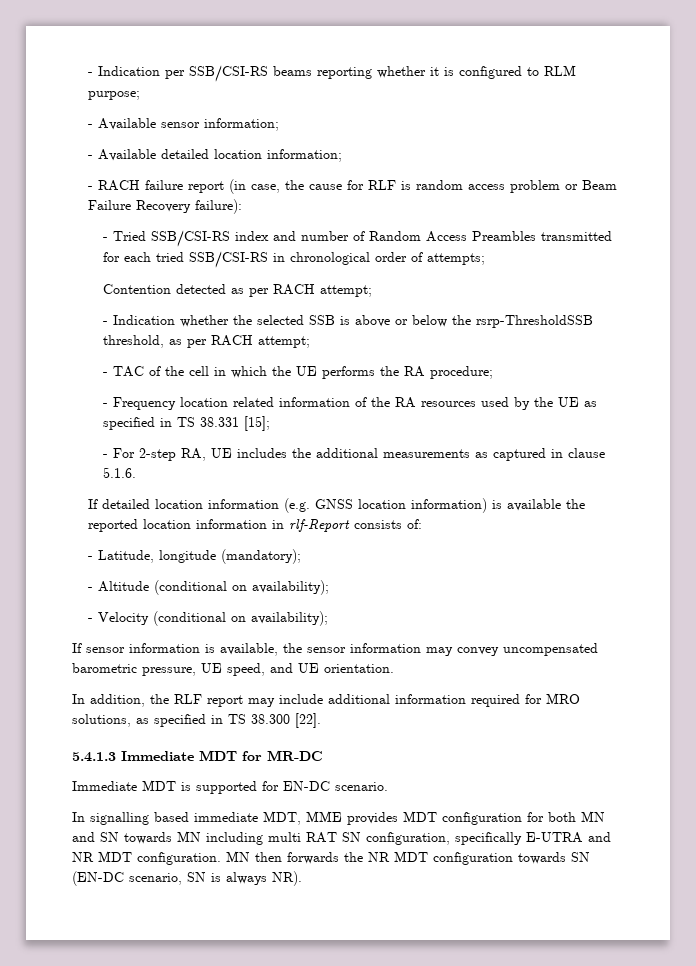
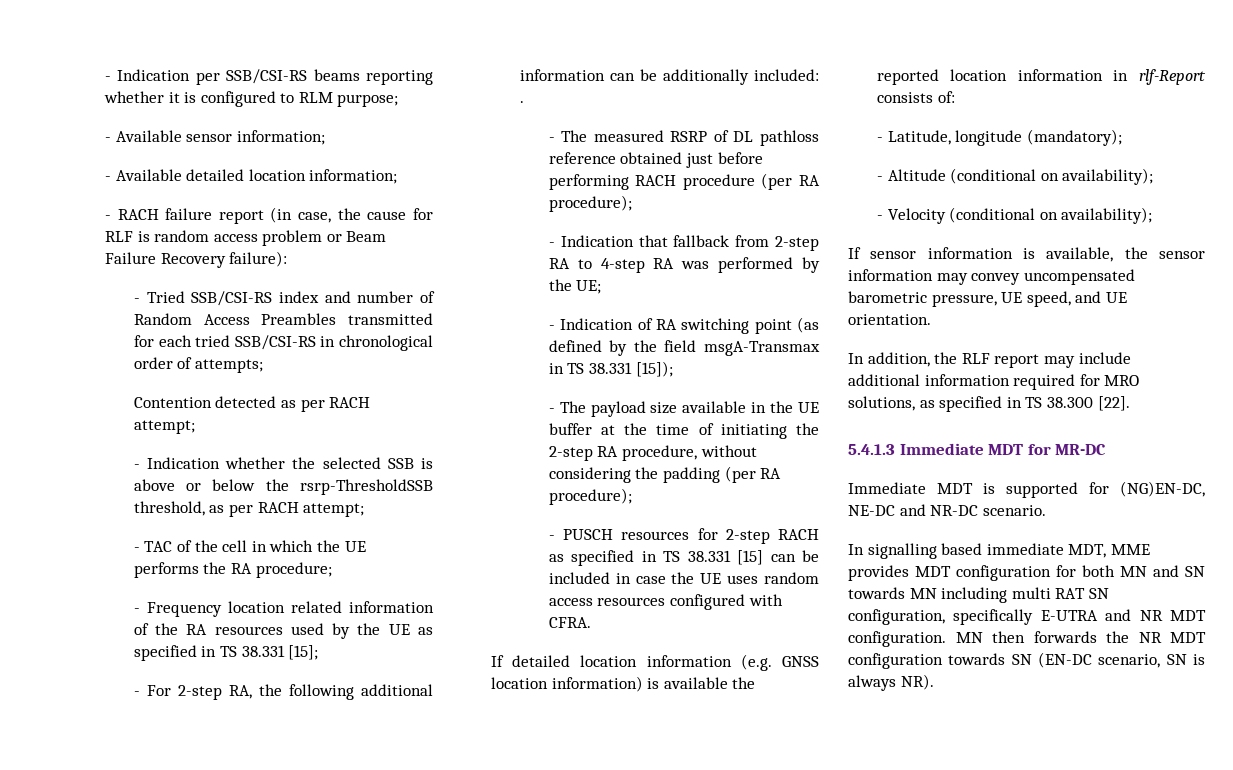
[211,448,606,461] [103,467,137,478] UE includes the additional measurements as captured in clause 5.1.6. -> [258,684,433,700] [519,69,819,85] [519,101,524,103] [548,130,819,146] [548,152,763,168] [548,173,820,190] [548,195,632,212] [548,235,819,251] [548,257,820,273] [548,279,602,294] [548,317,819,334] [548,340,820,356] [548,361,673,377] [548,401,819,417] [548,423,819,439] [548,445,757,461] [548,466,782,483] [548,488,632,505] [548,528,819,544] [548,550,819,566] [548,572,819,584] [548,594,783,610] [548,617,591,628] the following additional information can be additionally included: . // - The measured RSRP of DL pathloss reference obtained just before performing RACH procedure (per RA procedure); // - Indication that fallback from 2-step RA to 4-step RA was performed by the UE; // - Indication of RA switching point (as defined by the field msgA-Transmax in TS 38.331 [15]); // - The payload size available in the UE buffer at the time of initiating the 2-step RA procedure, without considering the padding (per RA procedure); // - PUSCH resources for 2-step RACH as specified in TS 38.331 [15] can be included in case the UE uses random access resources configured with CFRA.
[283,781,330,791] EN-DC -> [1120,481,1205,497] [848,504,979,516] (NG)EN-DC, NE-DC and NR-DC

